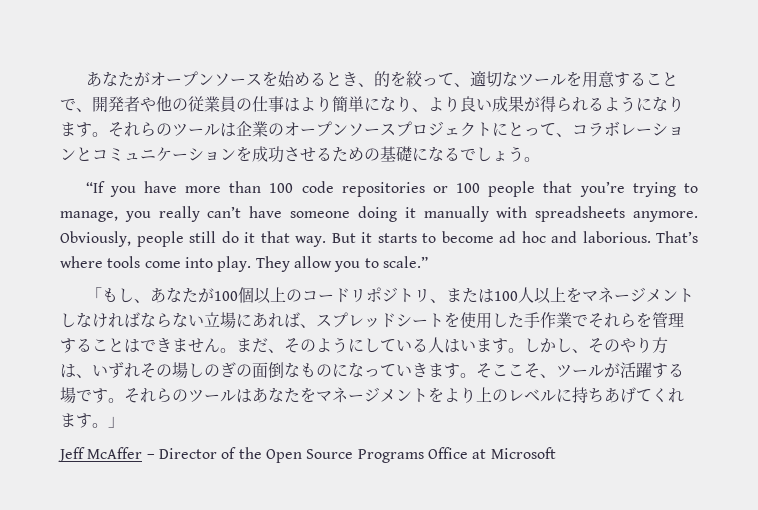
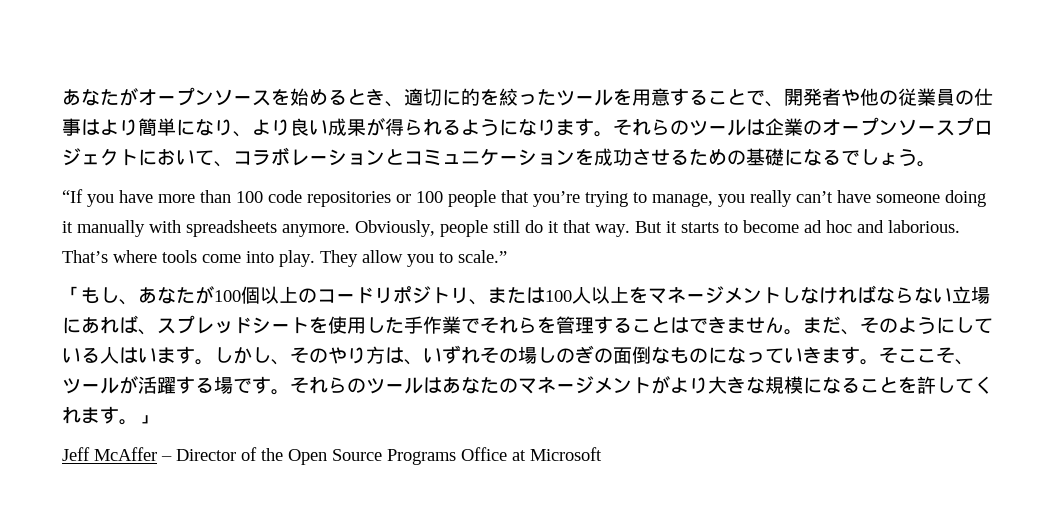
(374, 85) none -> [404,88,461,106] 適切に
[437,70,518,87] て、適切な -> [537,89,556,106] た
[508,122,540,136] とっ -> [157,149,195,165] おい
[300,387,636,403] をマネージメントをより上のレベルに持ちあげ -> [499,376,955,394] のマネージメントがより大きな規模になることを許し

